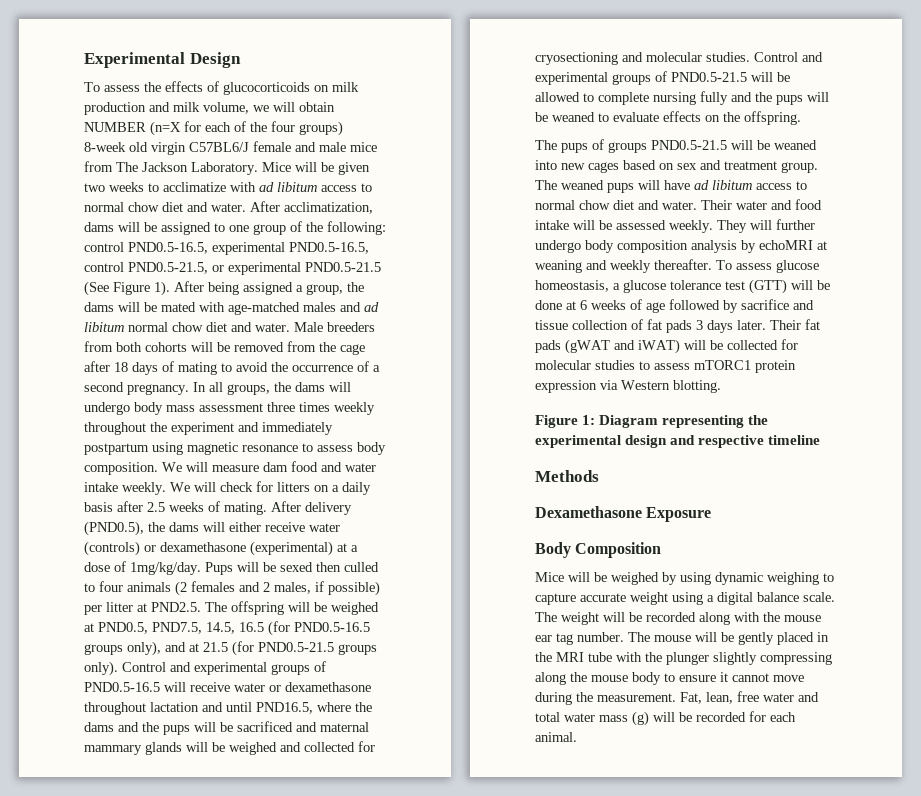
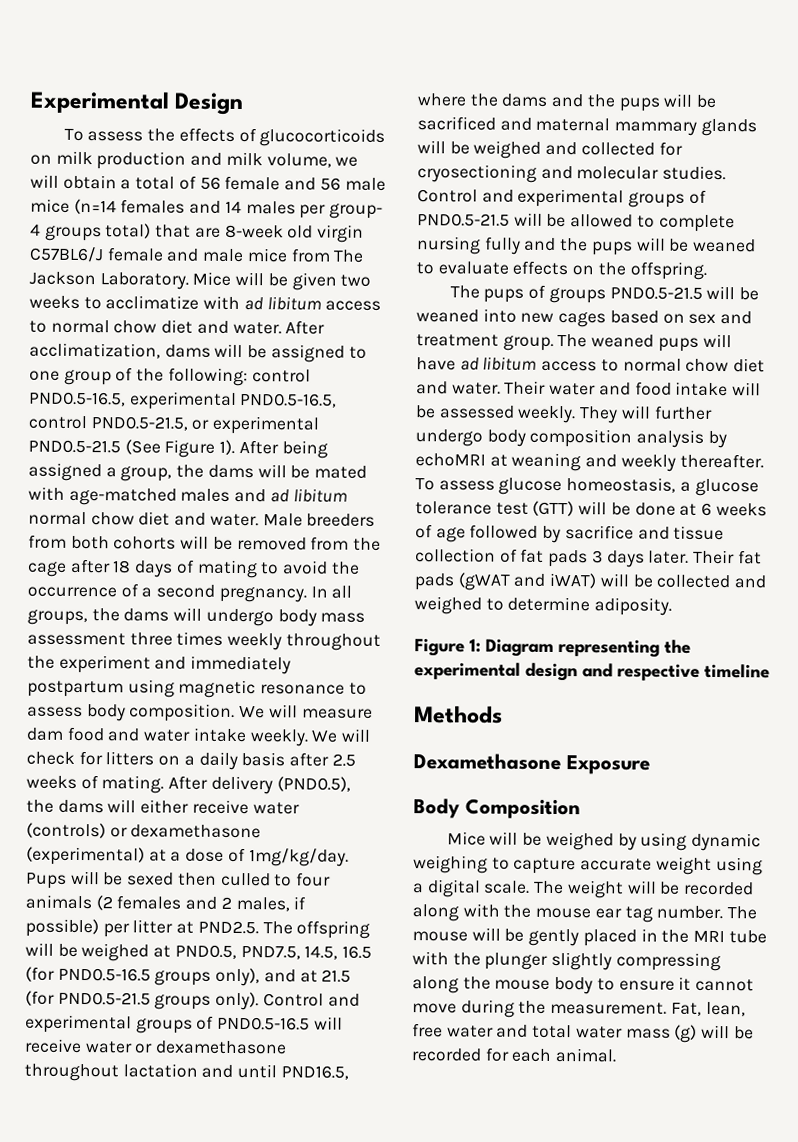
[84,121,343,136] NUMBER (n=X for each of the four groups) -> [120,175,386,191] [30,198,384,219] [30,223,221,242] a total of 56 female and 56 male mice (n=14 females and 14 males per group- 4 groups total) that are
[781,339,798,350] [535,360,796,373] [535,380,721,393] for molecular studies to assess mTORC1 protein expression via Western blotting. -> [734,575,767,589] [414,596,673,616] and weighed to determine adiposity.
[757,592,799,602] balance -> (481, 888) none

